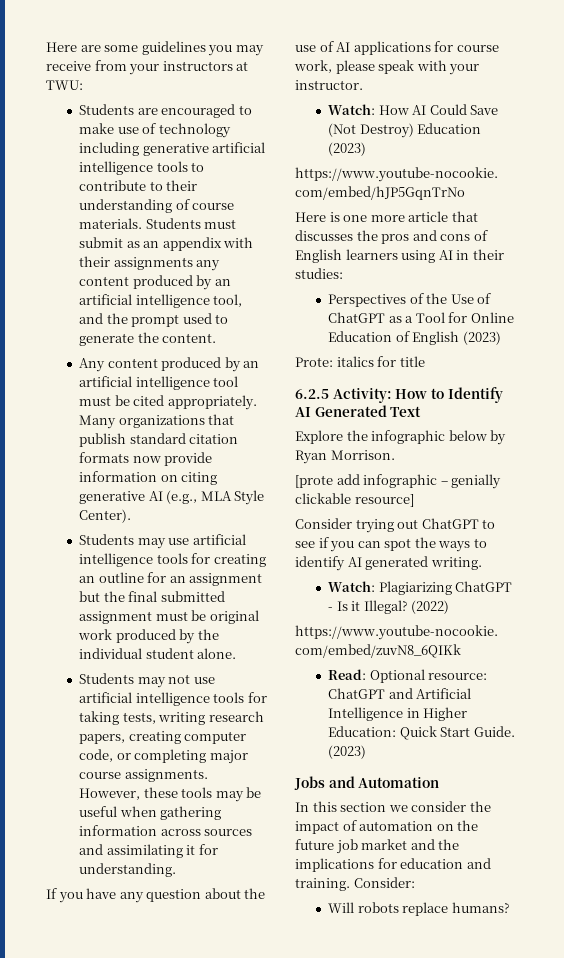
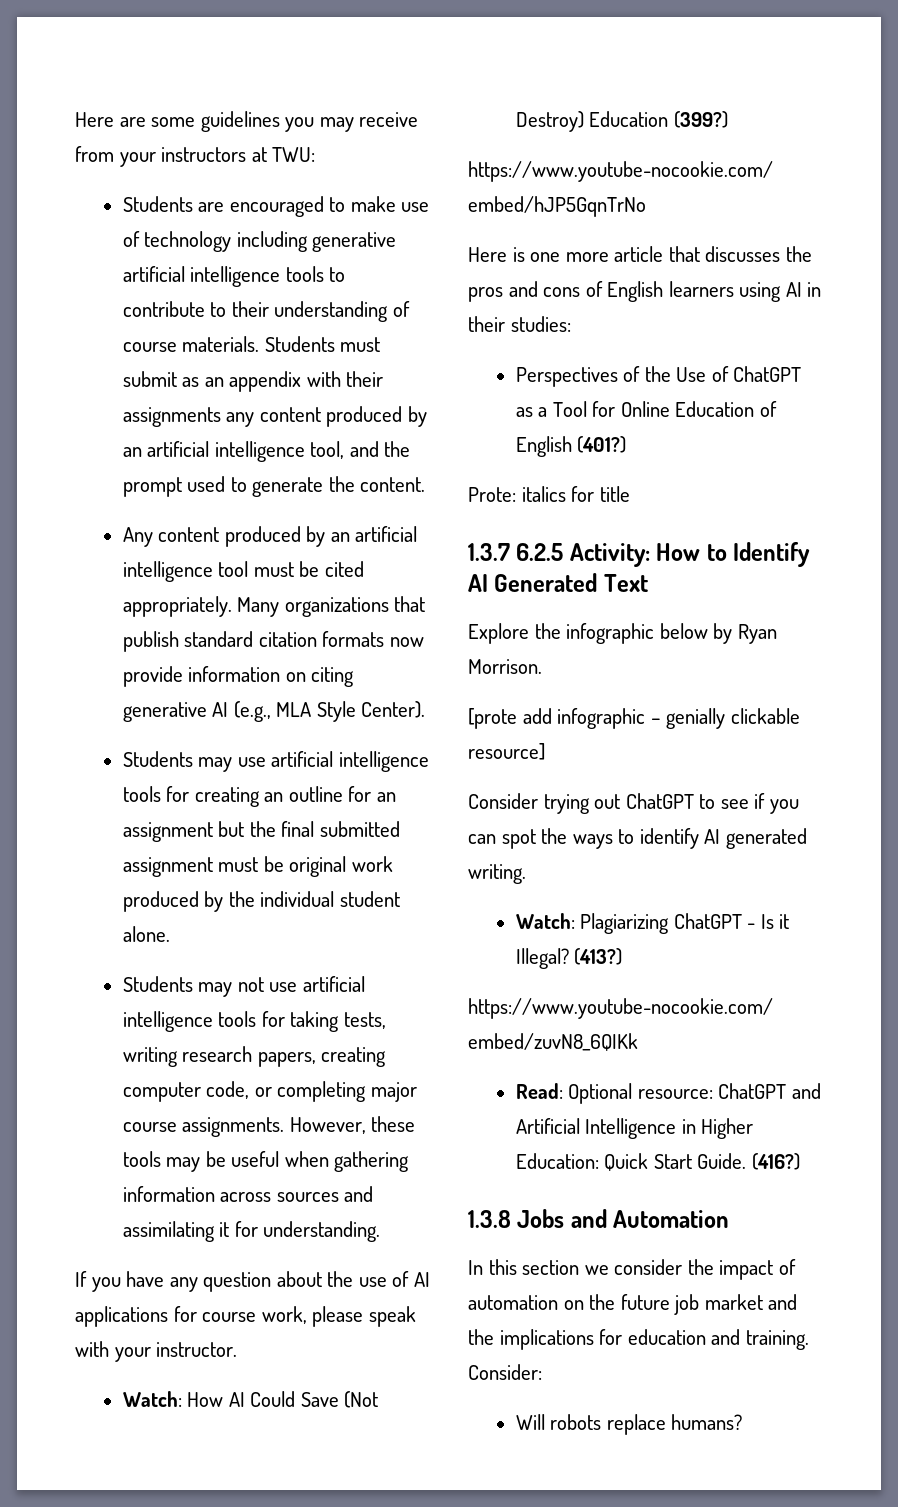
[328,142,367,156] (2023) -> [673,111,728,128] (399?)
[462,331,501,345] (2023) -> [577,436,627,453] (401?)
(425, 361) none -> [468,543,510,561] 1.3.7
[411,600,450,614] (2022) -> [574,948,623,965] (413?)
[328,745,367,759] (2023) // -> [751,1153,800,1170] [468,1210,511,1228] (416?) // 1.3.8

